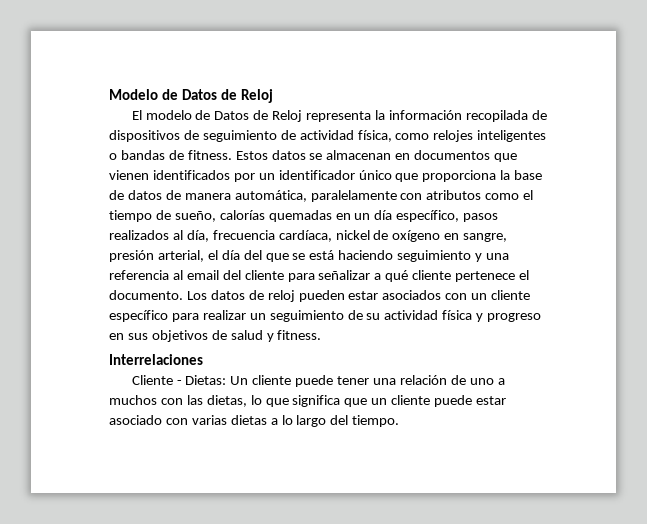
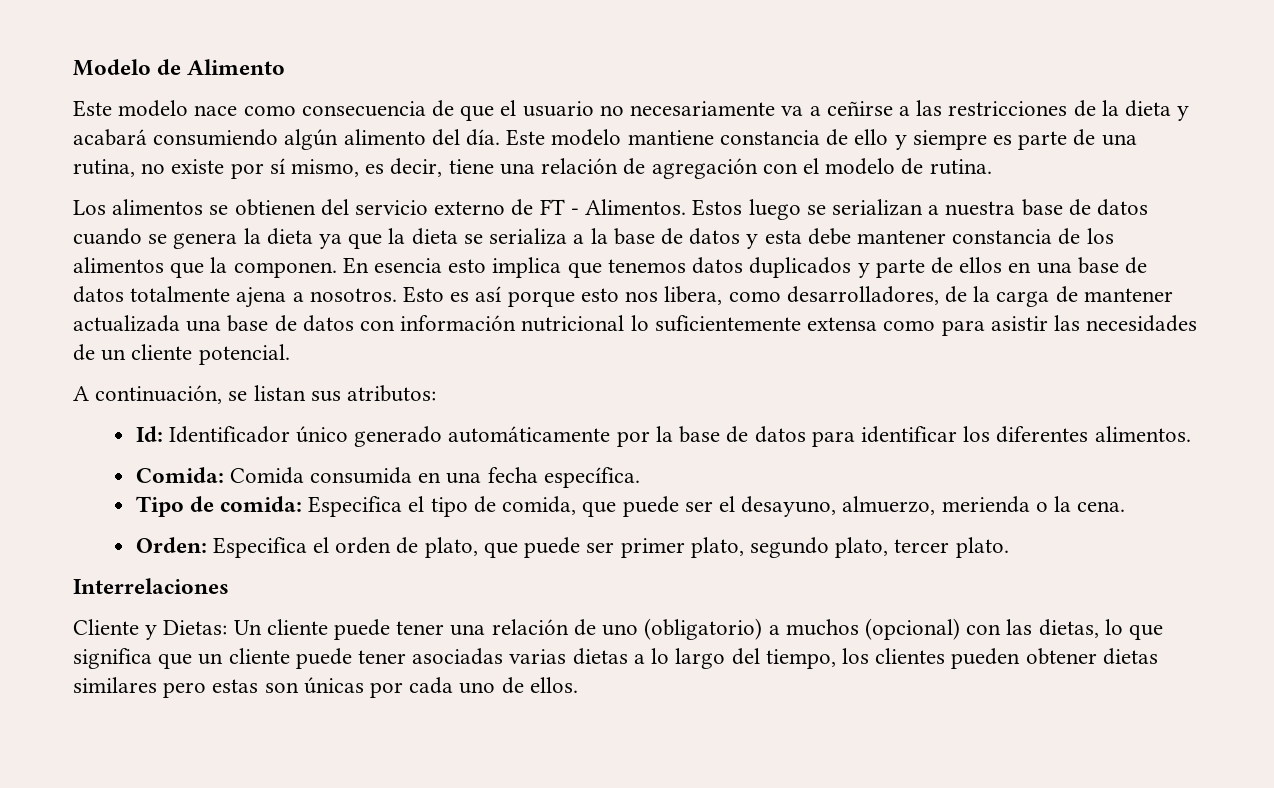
[181,89,273,103] [131,110,547,122] [109,130,547,142] [109,150,518,162] [109,170,543,182] [109,190,534,202] [109,210,499,222] [109,230,508,242] [109,250,510,262] [109,270,530,282] [109,290,531,302] [109,310,542,322] [109,330,322,342] Datos de Reloj // El modelo de Datos de Reloj representa la información recopilada de dispositivos de seguimiento de actividad física, como relojes inteligentes o bandas de fitness. Estos datos se almacenan en documentos que vienen identificados por un identificador único que proporciona la base de datos de manera automática, paralelamente con atributos como el tiempo de sueño, calorías quemadas en un día específico, pasos realizados al día, frecuencia cardíaca, nickel de oxígeno en sangre, presión arterial, el día del que se está haciendo seguimiento y una referencia al email del cliente para señalizar a qué cliente pertenece el documento. Los datos de reloj pueden estar asociados con un cliente específico para realizar un seguimiento de su actividad física y progreso en sus objetivos de salud y fitness. -> [187,59,286,75] [73,100,1190,121] [73,129,1137,150] [73,158,992,179] [73,199,1148,220] [73,228,1114,249] [73,257,1147,278] [73,286,1173,308] [73,315,1198,336] [73,344,290,365] [73,385,437,404] [135,426,1191,447] [135,467,640,488] [135,496,1126,517] [135,537,1009,558] Alimento // Este modelo nace como consecuencia de que el usuario no necesariamente va a ceñirse a las restricciones de la dieta y acabará consumiendo algún alimento del día. Este modelo mantiene constancia de ello y siempre es parte de una rutina, no existe por sí mismo, es decir, tiene una relación de agregación con el modelo de rutina. // Los alimentos se obtienen del servicio externo de FT - Alimentos. Estos luego se serializan a nuestra base de datos cuando se genera la dieta ya que la dieta se serializa a la base de datos y esta debe mantener constancia de los alimentos que la componen. En esencia esto implica que tenemos datos duplicados y parte de ellos en una base de datos totalmente ajena a nosotros. Esto es así porque esto nos libera, como desarrolladores, de la carga de mantener actualizada una base de datos con información nutricional lo suficientemente extensa como para asistir las necesidades de un cliente potencial. // A continuación, se listan sus atributos: // Id: Identificador único generado automáticamente por la base de datos para identificar los diferentes alimentos. // Comida: Comida consumida en una fecha específica. // Tipo de comida: Especifica el tipo de comida, que puede ser el desayuno, almuerzo, merienda o la cena. // Orden: Especifica el orden de plato, que puede ser primer plato, segundo plato, tercer plato.
[176,380,182,385] - -> [145,625,158,640] y
(494, 381) none -> [644,618,763,640] (obligatorio)
(157, 400) none -> [864,618,960,640] (opcional)
[476,396,507,405] [109,415,188,425] estar asociado con -> [358,648,504,665] tener asociadas
[352,415,400,427] tiempo. -> [765,648,1158,669] [73,677,578,698] tiempo, los clientes pueden obtener dietas similares pero estas son únicas por cada uno de ellos.

